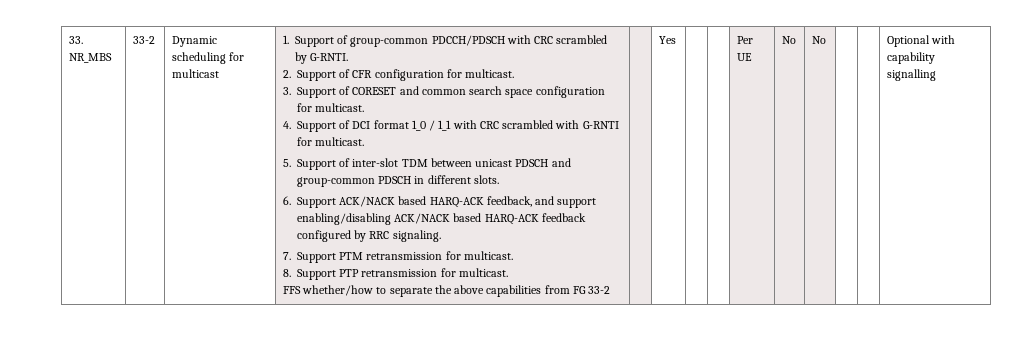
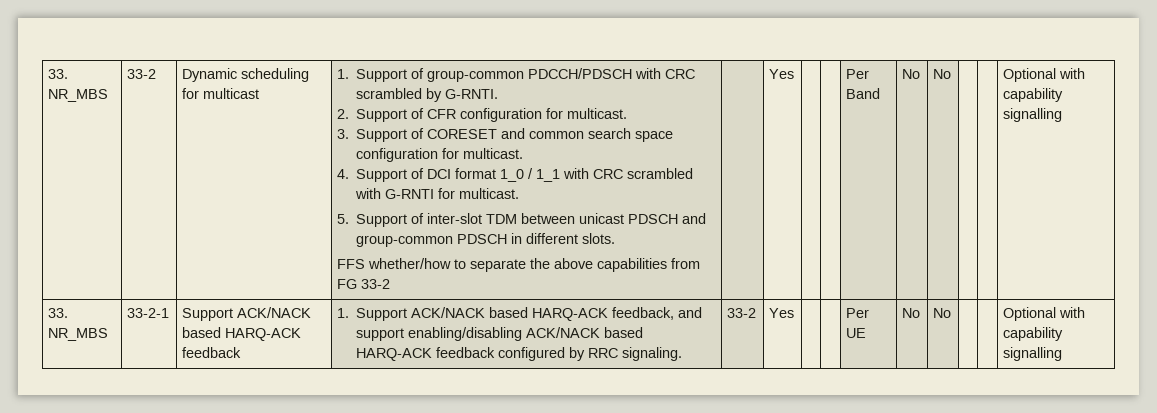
[282,196,291,205] 6. -> [337,258,701,272] [337,279,391,289] [769,69,795,79] [846,69,870,79] [846,88,881,99] [902,69,921,79] [933,69,952,79] [1003,68,1086,82] [1003,88,1064,102] [1003,108,1063,122] [48,308,69,318] [48,328,109,341] [127,308,170,318] [182,307,312,321] [182,327,302,341] [182,347,242,358] [337,308,350,318] FFS whether/how to separate the above capabilities from FG 33-2 | | Yes | | | Per Band | No | No | | | Optional with capability signalling // 33. NR_MBS | 33-2-1 | Support ACK/NACK based HARQ-ACK feedback | 1.
[282,251,513,263] [282,268,508,280] [282,285,611,297] // 7. Support PTM retransmission for multicast. // 8. Support PTP retransmission for multicast. // FFS whether/how to separate the above capabilities from FG 33-2 | | -> [727,308,757,318] | 33-2 |

